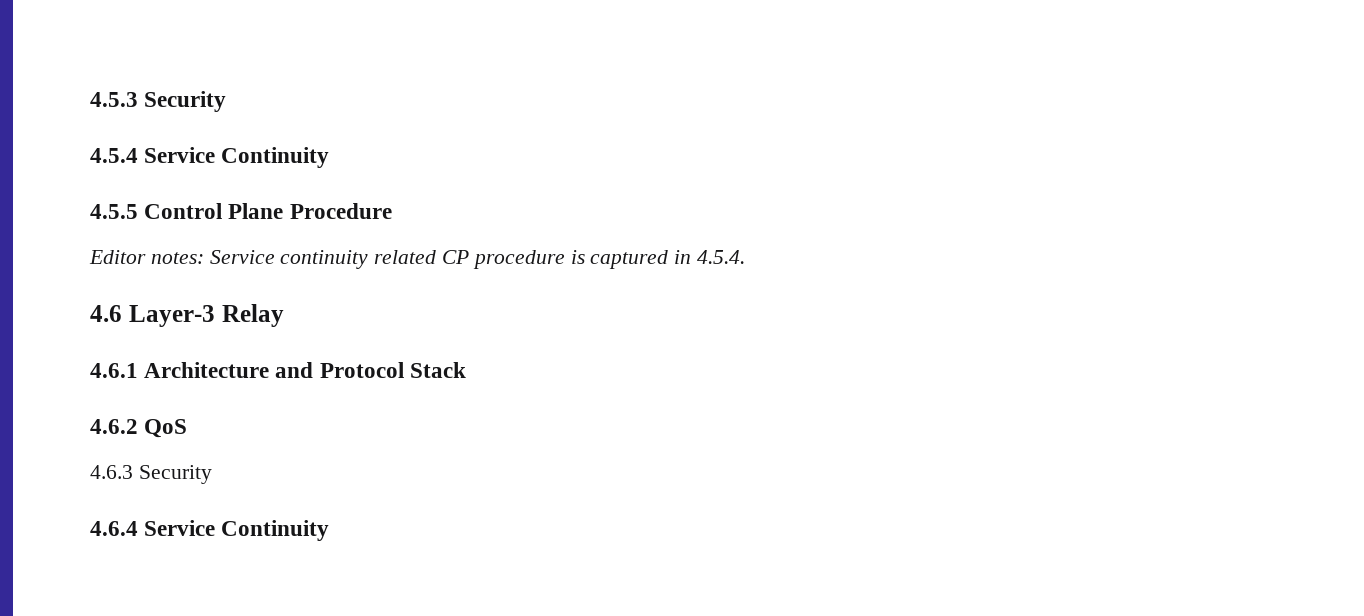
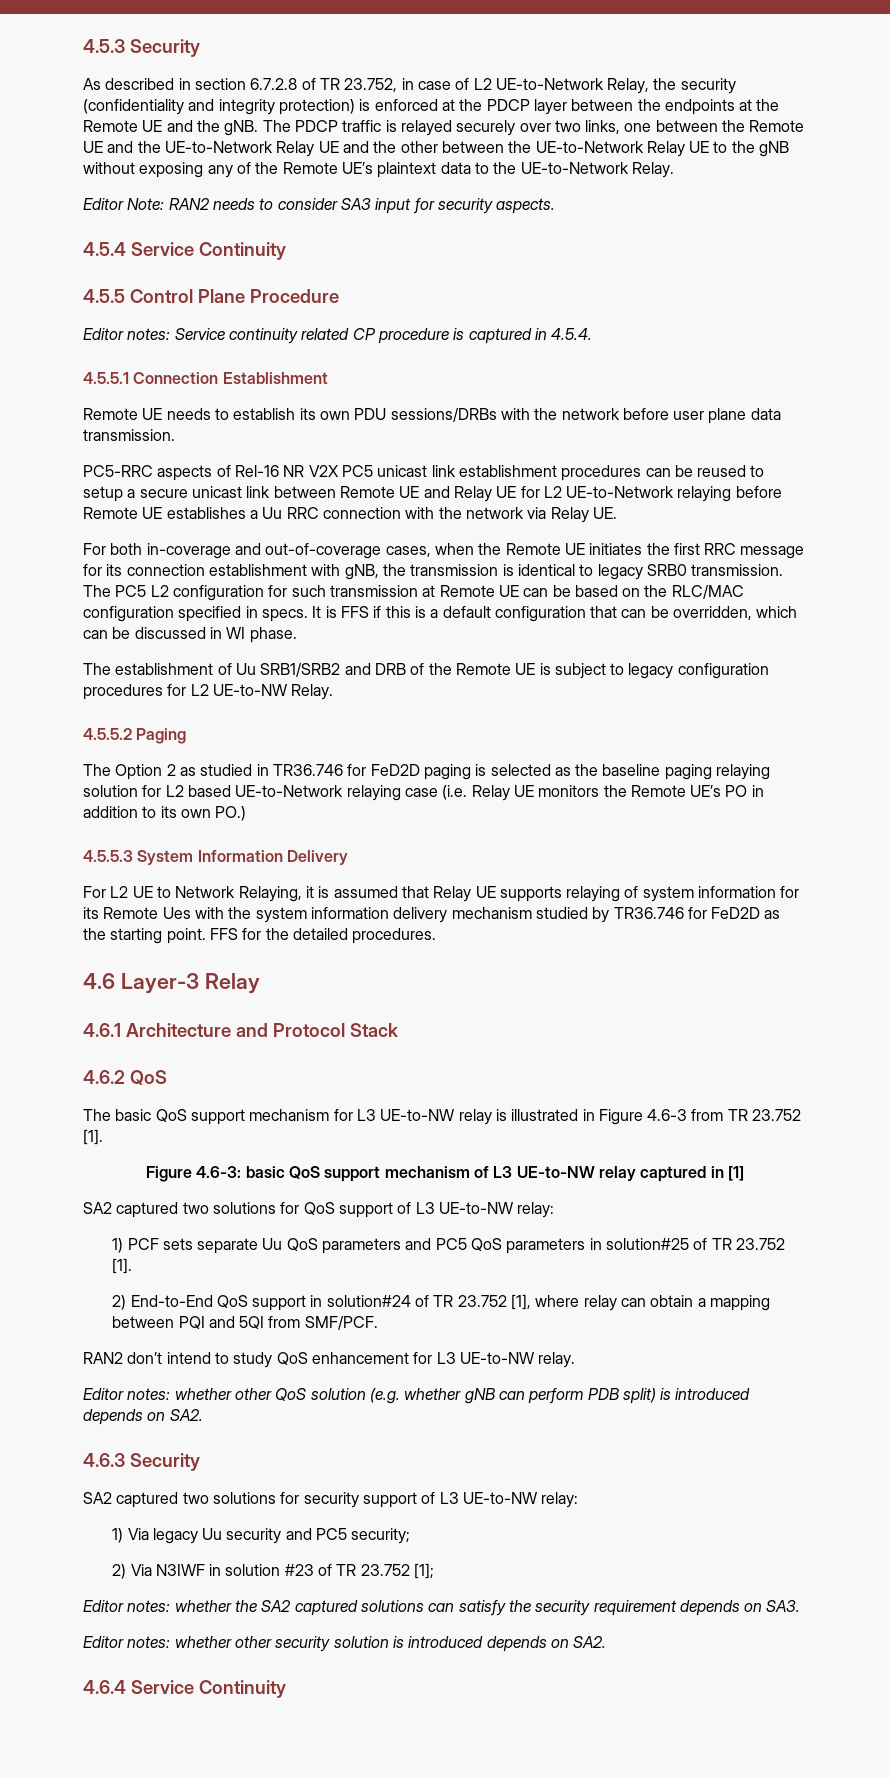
(227, 101) none -> [83,78,736,94] [83,99,780,115] [83,120,805,136] [83,141,790,157] [83,162,674,178] [83,198,556,214] // As described in section 6.7.2.8 of TR 23.752, in case of L2 UE-to-Network Relay, the security (confidentiality and integrity protection) is enforced at the PDCP layer between the endpoints at the Remote UE and the gNB. The PDCP traffic is relayed securely over two links, one between the Remote UE and the UE-to-Network Relay UE and the other between the UE-to-Network Relay UE to the gNB without exposing any of the Remote UE’s plaintext data to the UE-to-Network Relay. // Editor Note: RAN2 needs to consider SA3 input for security aspects.
(746, 257) none -> [83,372,328,384] [83,408,781,424] [83,429,175,441] [83,465,765,481] [83,486,782,502] [83,507,617,523] [83,543,805,559] [83,564,784,580] [83,585,744,601] [83,606,798,622] [83,627,297,643] [83,663,769,679] [83,684,334,700] [83,728,187,744] [83,764,771,780] [83,785,764,801] [83,806,247,821] [83,850,348,865] [83,886,800,902] [83,907,781,923] [83,928,437,944] // 4.5.5.1 Connection Establishment // Remote UE needs to establish its own PDU sessions/DRBs with the network before user plane data transmission. // PC5-RRC aspects of Rel-16 NR V2X PC5 unicast link establishment procedures can be reused to setup a secure unicast link between Remote UE and Relay UE for L2 UE-to-Network relaying before Remote UE establishes a Uu RRC connection with the network via Relay UE. // For both in-coverage and out-of-coverage cases, when the Remote UE initiates the first RRC message for its connection establishment with gNB, the transmission is identical to legacy SRB0 transmission. The PC5 L2 configuration for such transmission at Remote UE can be based on the RLC/MAC configuration specified in specs. It is FFS if this is a default configuration that can be overridden, which can be discussed in WI phase. // The establishment of Uu SRB1/SRB2 and DRB of the Remote UE is subject to legacy configuration procedures for L2 UE-to-NW Relay. // 4.5.5.2 Paging // The Option 2 as studied in TR36.746 for FeD2D paging is selected as the baseline paging relaying solution for L2 based UE-to-Network relaying case (i.e. Relay UE monitors the Remote UE’s PO in addition to its own PO.) // 4.5.5.3 System Information Delivery // For L2 UE to Network Relaying, it is assumed that Relay UE supports relaying of system information for its Remote Ues with the system information delivery mechanism studied by TR36.746 for FeD2D as the starting point. FFS for the detailed procedures.
[90,465,212,484] 4.6.3 Security -> [83,1109,802,1125] [83,1129,103,1145] [146,1166,744,1182] [83,1202,555,1218] [112,1238,786,1254] [112,1258,133,1274] [112,1294,771,1311] [112,1316,378,1330] [83,1352,576,1368] [83,1388,751,1404] [83,1409,203,1425] [83,1453,200,1471] [83,1492,579,1508] [112,1528,411,1544] [112,1563,435,1579] [83,1600,801,1616] [83,1636,607,1652] The basic QoS support mechanism for L3 UE-to-NW relay is illustrated in Figure 4.6-3 from TR 23.752 [1]. // Figure 4.6-3: basic QoS support mechanism of L3 UE-to-NW relay captured in [1] // SA2 captured two solutions for QoS support of L3 UE-to-NW relay: // 1) PCF sets separate Uu QoS parameters and PC5 QoS parameters in solution#25 of TR 23.752 [1]. // 2) End-to-End QoS support in solution#24 of TR 23.752 [1], where relay can obtain a mapping between PQI and 5QI from SMF/PCF. // RAN2 don’t intend to study QoS enhancement for L3 UE-to-NW relay. // Editor notes: whether other QoS solution (e.g. whether gNB can perform PDB split) is introduced depends on SA2. // 4.6.3 Security // SA2 captured two solutions for security support of L3 UE-to-NW relay: // 1) Via legacy Uu security and PC5 security; // 2) Via N3IWF in solution #23 of TR 23.752 [1]; // Editor notes: whether the SA2 captured solutions can satisfy the security requirement depends on SA3. // Editor notes: whether other security solution is introduced depends on SA2.

